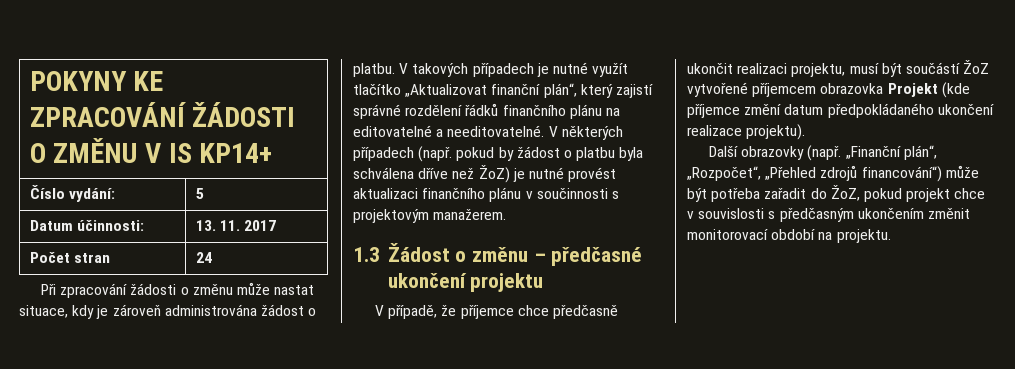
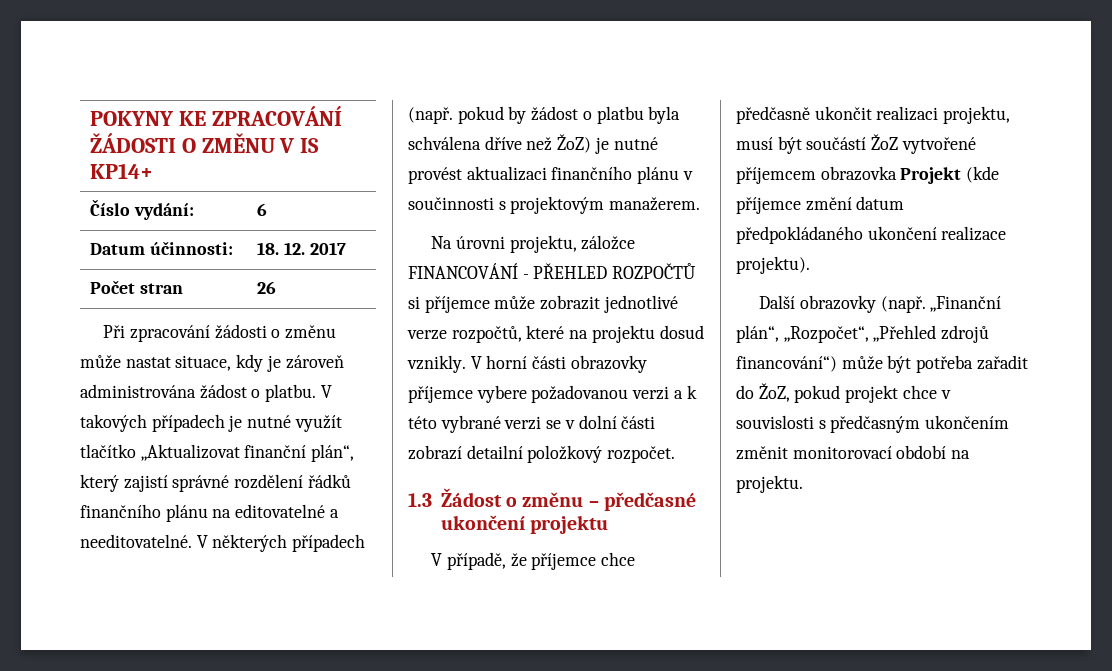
[195,188,204,199] 5 -> [257,203,268,216] 6
[195,220,241,231] 13. 11. -> [257,242,305,255] 18. 12.
[195,252,212,263] 24 -> [257,281,277,294] 26
(507, 214) none -> [431,235,636,253] [408,263,697,279] [408,295,678,313] [407,325,704,343] [407,355,647,373] [408,385,697,403] [408,415,656,433] [408,445,676,463] // Na úrovni projektu, záložce FINANCOVÁNÍ - PŘEHLED ROZPOČTŮ si příjemce může zobrazit jednotlivé verze rozpočtů, které na projektu dosud vznikly. V horní části obrazovky příjemce vybere požadovanou verzi a k této vybrané verzi se v dolní části zobrazí detailní položkový rozpočet.

